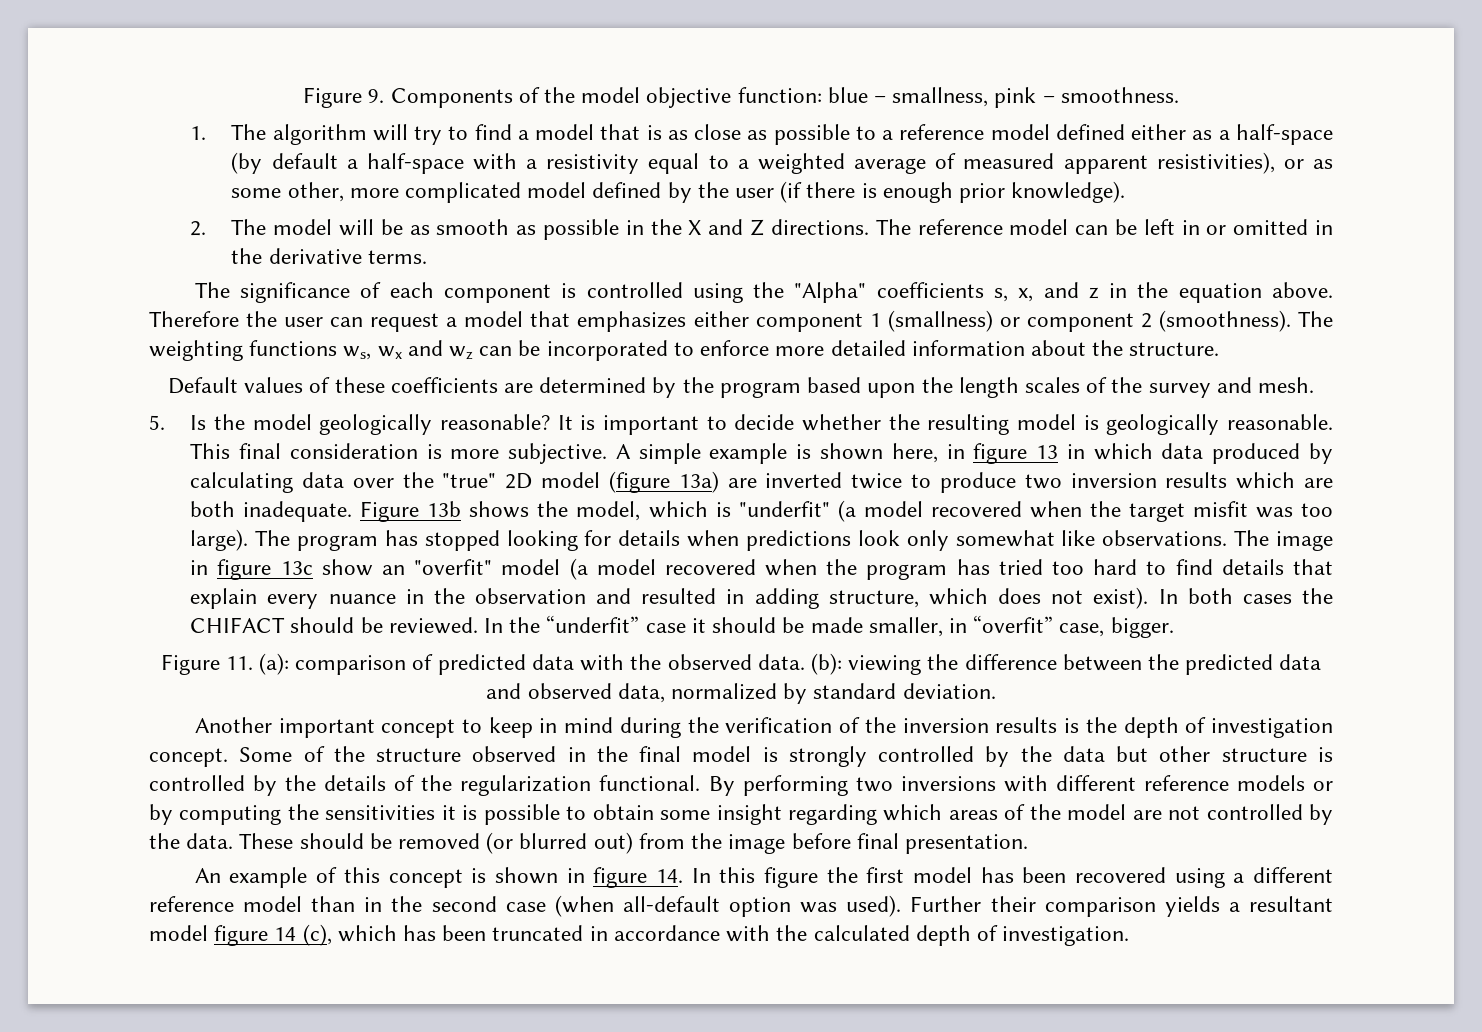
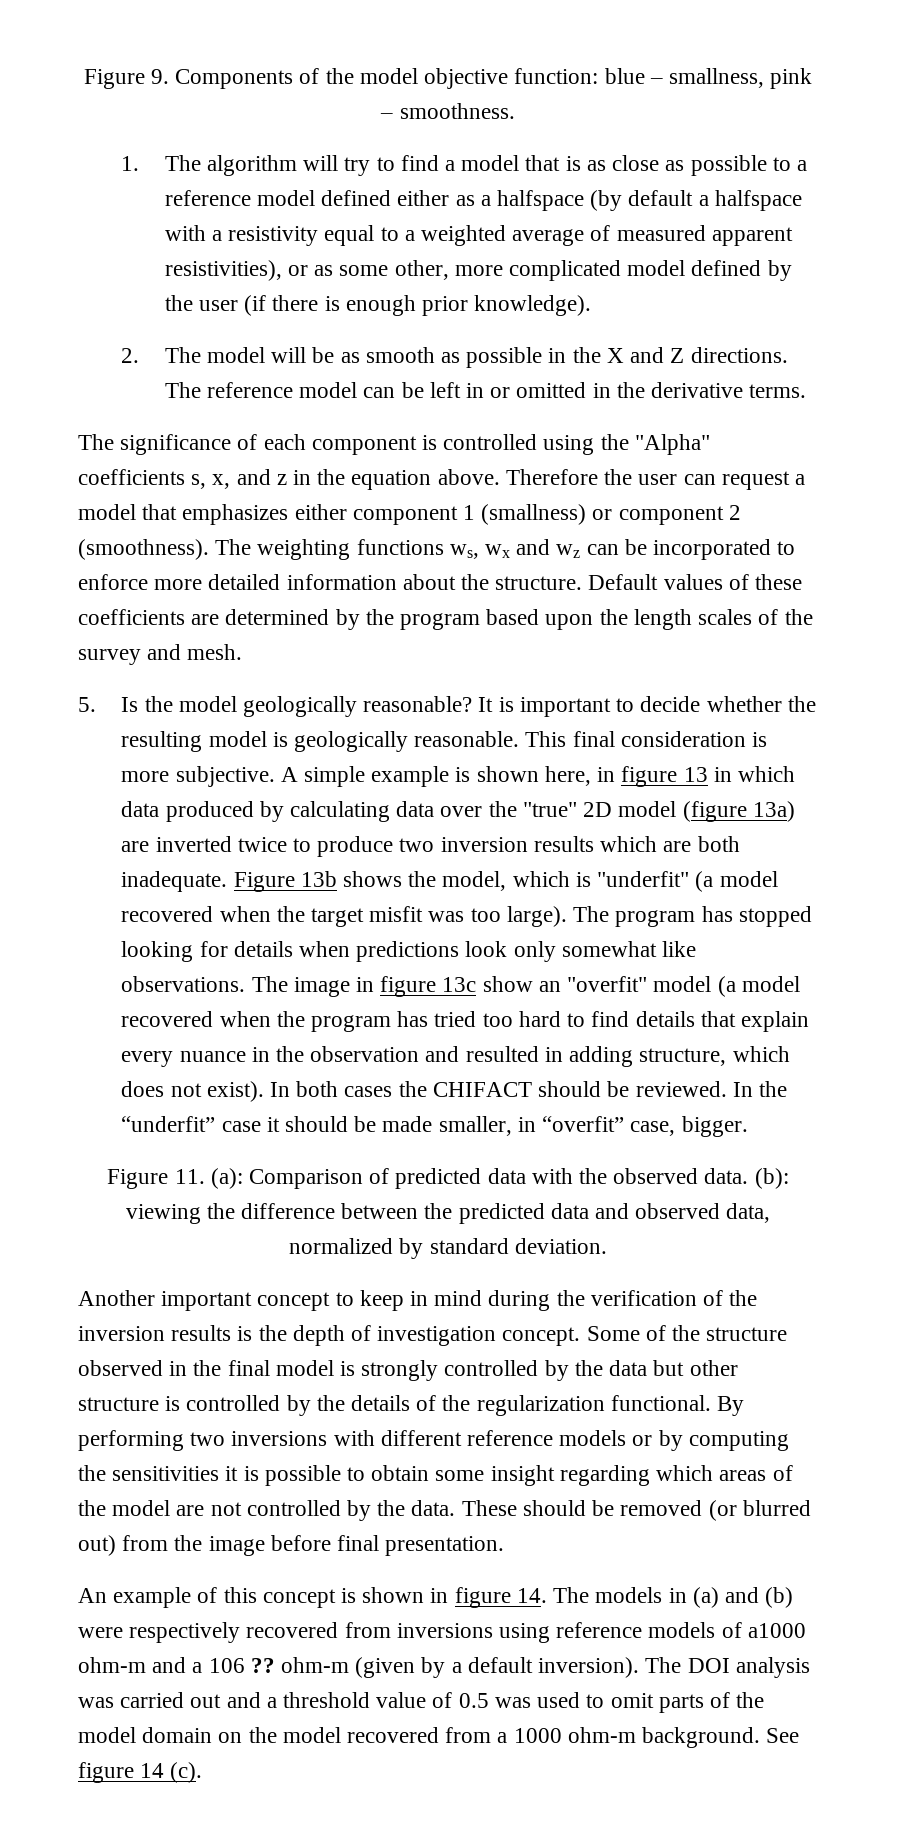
[1235,124,1333,145] half-space -> [497,190,585,211] halfspace
[366,153,464,174] half-space -> [714,190,802,211] halfspace
(1220, 349) // -> (583, 583) none
[295,655,407,675] comparison -> [248,1169,363,1189] Comparison
[691,867,1333,888] [149,895,1333,917] [149,924,1130,946] In this figure the first model has been recovered using a different reference model than in the second case (when all-default option was used). Further their comparison yields a resultant model figure 14 (c), which has been truncated in accordance with the calculated depth of investigation. -> [553,1587,794,1608] [78,1622,806,1643] [78,1657,810,1678] [78,1692,765,1713] [78,1727,800,1748] [78,1762,203,1783] The models in (a) and (b) were respectively recovered from inversions using reference models of a1000 ohm-m and a 106 ?? ohm-m (given by a default inversion). The DOI analysis was carried out and a threshold value of 0.5 was used to omit parts of the model domain on the model recovered from a 1000 ohm-m background. See figure 14 (c).

